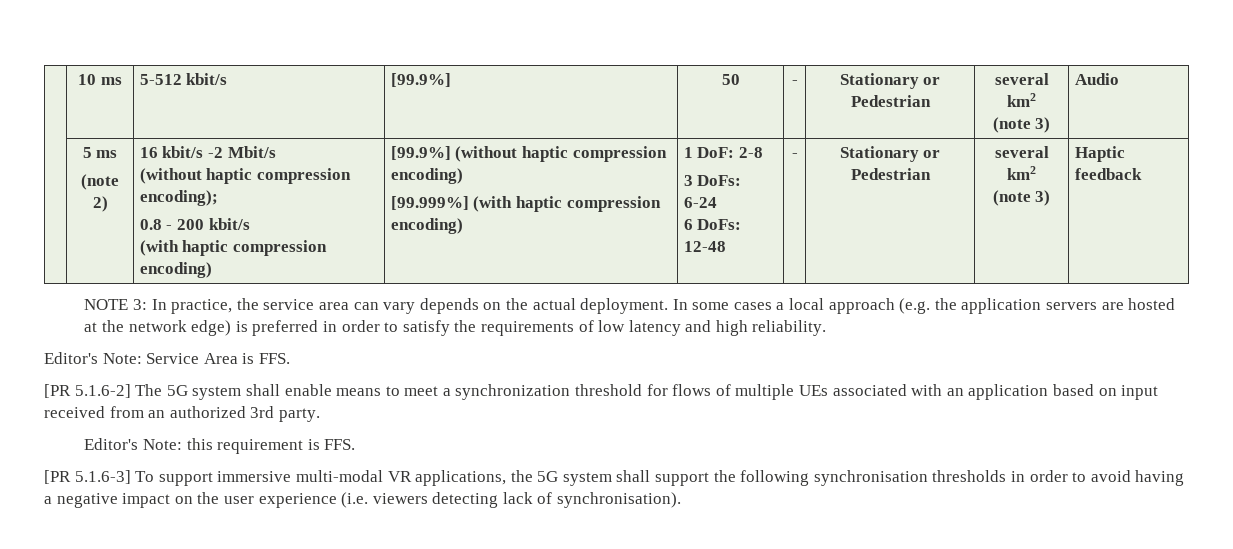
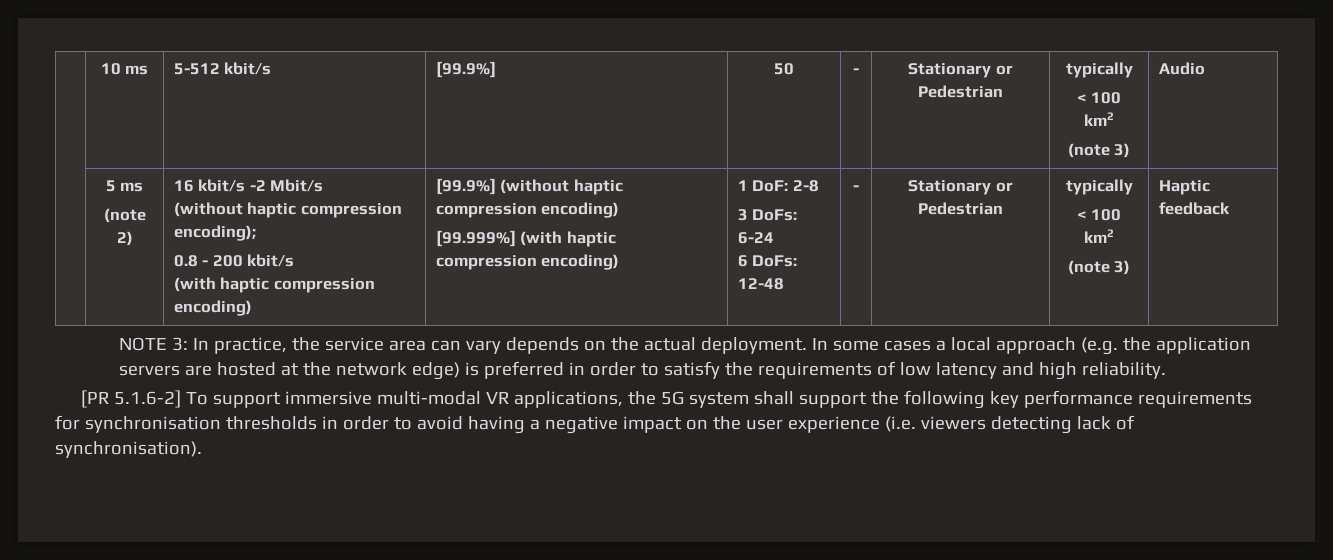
[994,73,1049,85] several -> [1065,62,1133,78] [1076,92,1122,104] typically // < 100
[994,146,1049,158] several -> [1065,179,1133,195] [1076,209,1122,221] typically // < 100
[44,352,290,364] [44,384,1159,400] [44,406,320,422] [84,438,356,454] [44,470,131,484] Editor's Note: Service Area is FFS. // [PR 5.1.6-2] The 5G system shall enable means to meet a synchronization threshold for flows of multiple UEs associated with an application based on input received from an authorized 3rd party. // Editor's Note: this requirement is FFS. // [PR 5.1.6-3] -> [80,390,181,408] [PR 5.1.6-2]
(810, 478) none -> [989,390,1252,408] [55,415,80,430] key performance requirements for

